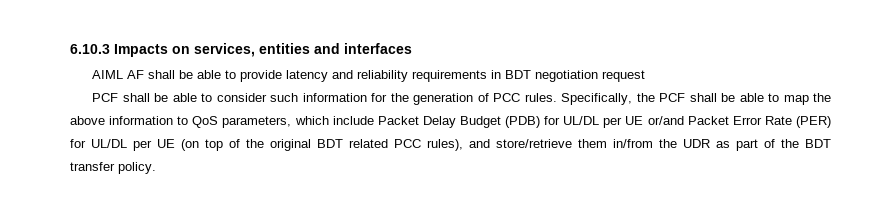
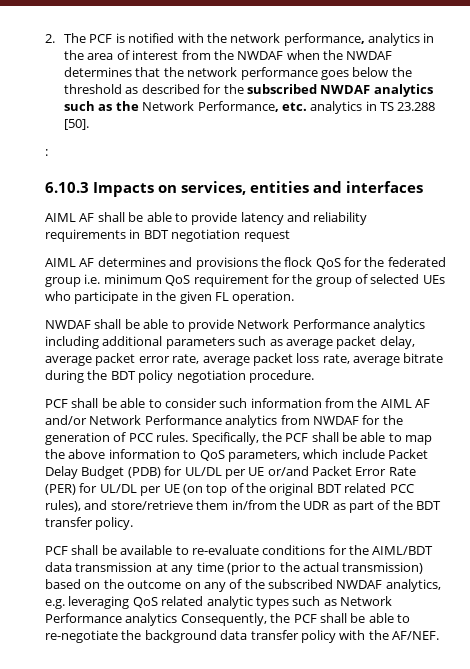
(70, 49) none -> [45,33,435,46] [64,50,393,60] [64,67,412,80] [64,84,433,97] [64,101,436,114] [64,119,90,130] [45,149,48,156] 2. The PCF is notified with the network performance, analytics in the area of interest from the NWDAF when the NWDAF determines that the network performance goes below the threshold as described for the subscribed NWDAF analytics such as the Network Performance, etc. analytics in TS 23.288 [50]. // : //
(646, 76) none -> [45,257,446,270] [45,274,445,287] [45,291,295,304] [45,319,425,332] [45,336,415,349] [45,353,444,366] [45,370,314,383] // AIML AF determines and provisions the flock QoS for the federated group i.e. minimum QoS requirement for the group of selected UEs who participate in the given FL operation. // NWDAF shall be able to provide Network Performance analytics including additional parameters such as average packet delay, average packet error rate, average packet loss rate, average bitrate during the BDT policy negotiation procedure.
(367, 97) none -> [325,398,431,408] [45,415,359,428] from the AIML AF and/or Network Performance analytics from NWDAF
(156, 168) none -> [45,545,434,555] [45,562,424,575] [45,579,441,592] [45,596,392,609] [45,613,410,626] [45,630,439,643] // PCF shall be available to re-evaluate conditions for the AIML/BDT data transmission at any time (prior to the actual transmission) based on the outcome on any of the subscribed NWDAF analytics, e.g. leveraging QoS related analytic types such as Network Performance analytics Consequently, the PCF shall be able to re-negotiate the background data transfer policy with the AF/NEF.

